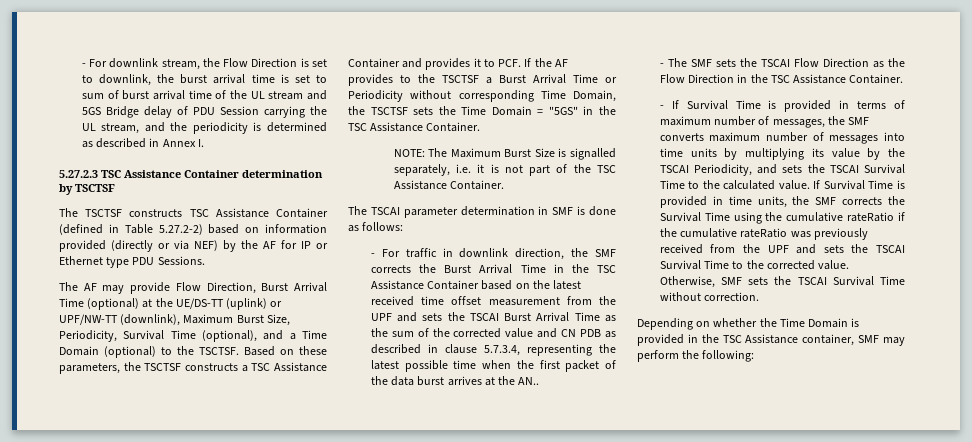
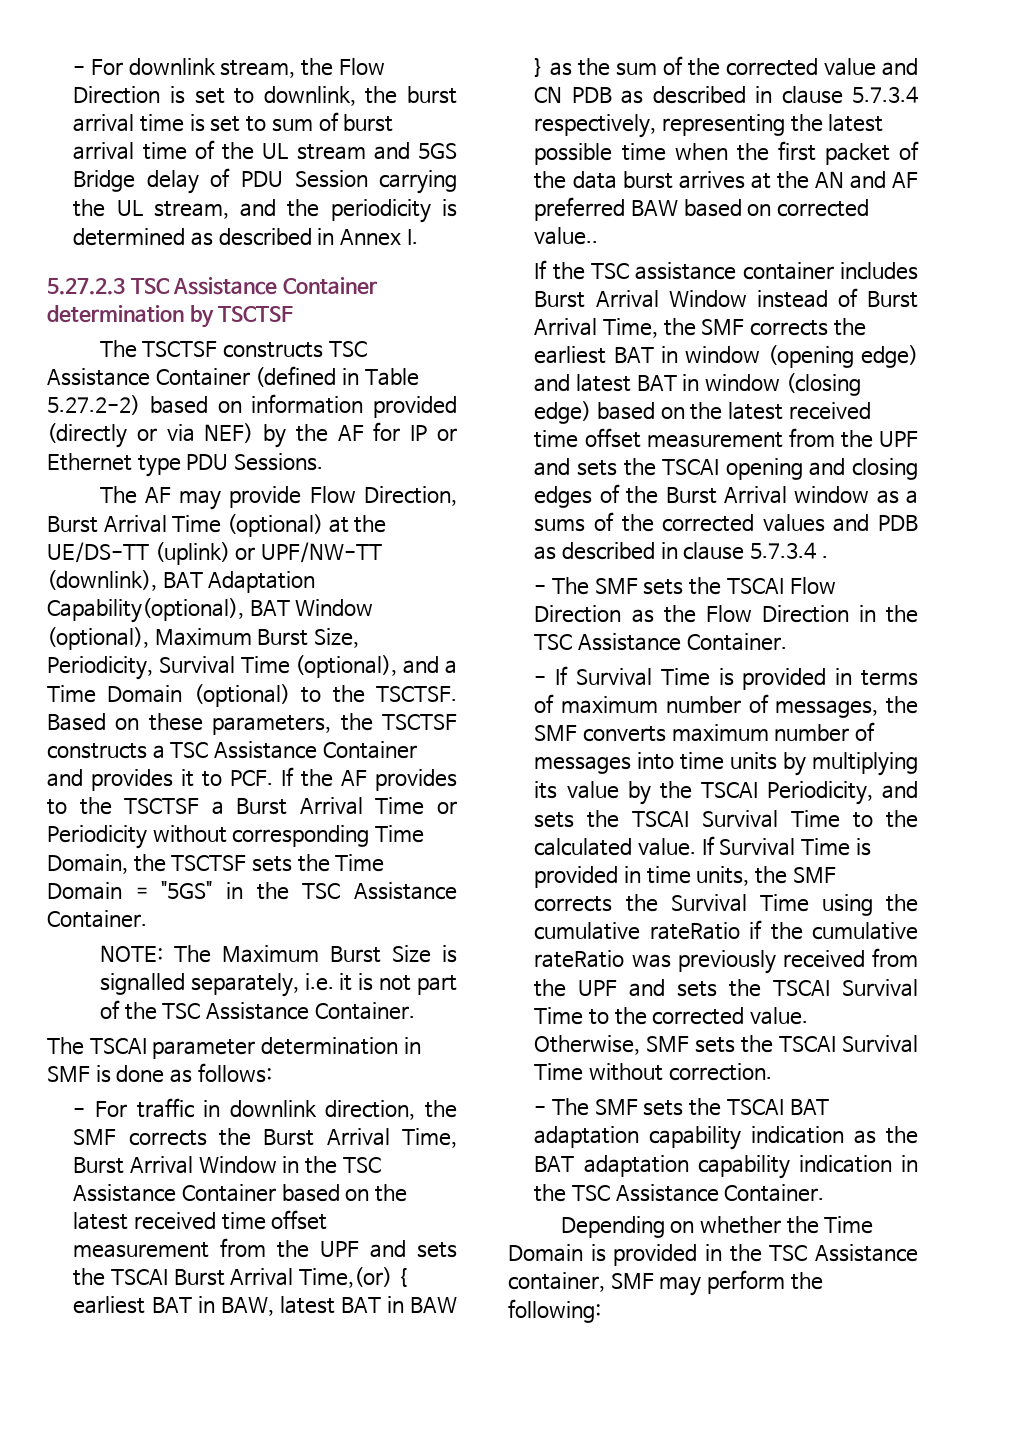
(181, 320) none -> [162,571,316,593] [47,598,374,623] [47,627,149,650] BAT Adaptation Capability(optional), BAT Window (optional),
[520,264,546,273] Time -> [401,1128,457,1148] [73,1156,277,1174] Time, Burst Arrival Window
[574,312,600,321] Time -> [299,1267,407,1288] [73,1296,458,1316] [534,58,544,77] Time,(or) { earliest BAT in BAW, latest BAT in BAW }
[483,345,520,356] 5.7.3.4, -> [852,86,918,103] [534,114,657,138] 5.7.3.4 respectively,
[518,377,540,385] AN.. -> [814,171,918,189] [534,197,870,221] [534,227,599,245] [534,260,918,280] [534,288,918,308] [534,318,866,338] [534,345,918,368] [534,373,861,396] [534,401,871,424] [534,428,918,448] [534,458,918,480] [534,484,918,508] [534,512,918,532] [534,542,828,560] AN and AF preferred BAW based on corrected value.. // If the TSC assistance container includes Burst Arrival Window instead of Burst Arrival Time, the SMF corrects the earliest BAT in window (opening edge) and latest BAT in window (closing edge) based on the latest received time offset measurement from the UPF and sets the TSCAI opening and closing edges of the Burst Arrival window as a sums of the corrected values and PDB as described in clause 5.7.3.4 .
(760, 296) none -> [534,1098,830,1116] [534,1126,918,1150] [534,1155,918,1179] [534,1184,825,1202] // - The SMF sets the TSCAI BAT adaptation capability indication as the BAT adaptation capability indication in the TSC Assistance Container.

